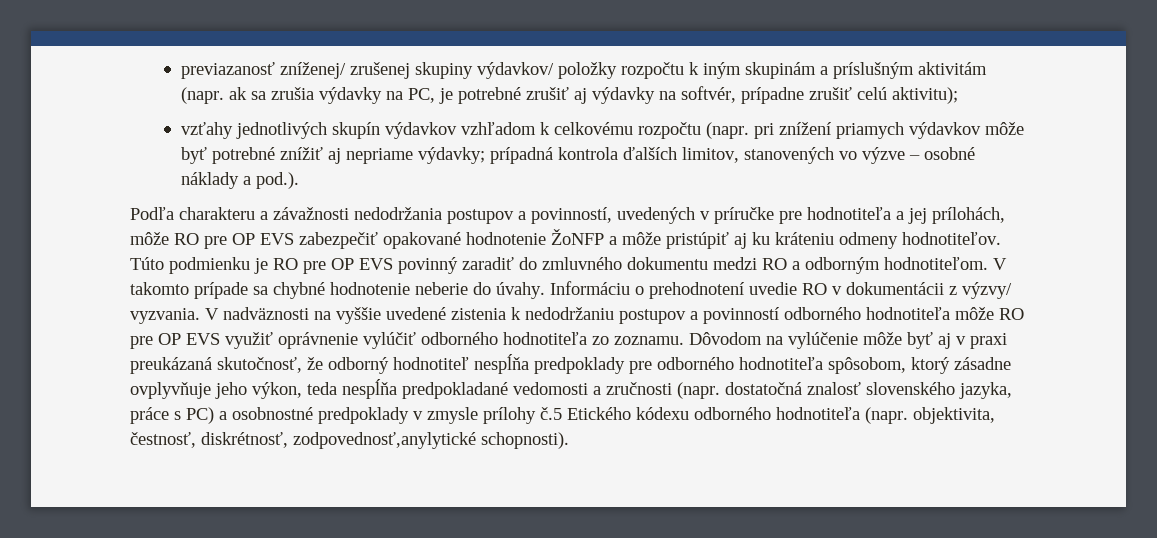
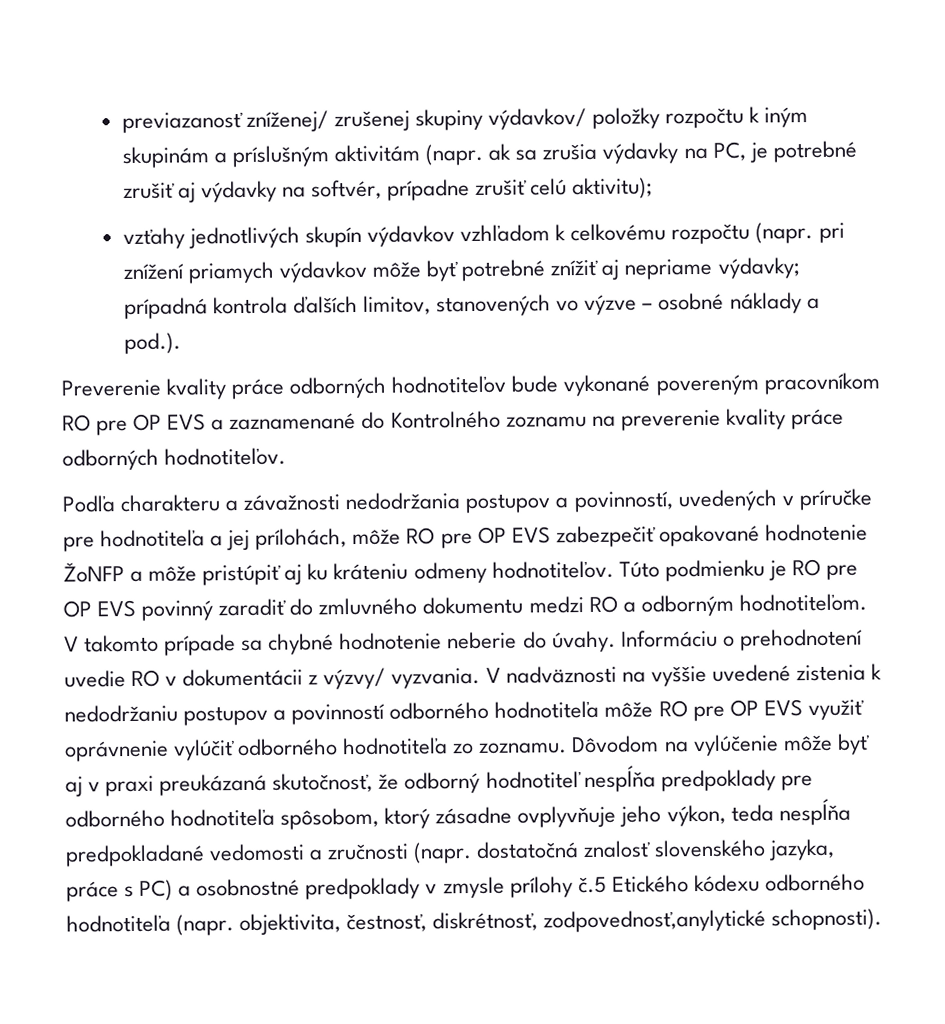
(299, 180) none -> [61,372,880,400] [62,408,844,436] [62,447,287,471] // Preverenie kvality práce odborných hodnotiteľov bude vykonané povereným pracovníkom RO pre OP EVS a zaznamenané do Kontrolného zoznamu na preverenie kvality práce odborných hodnotiteľov.

